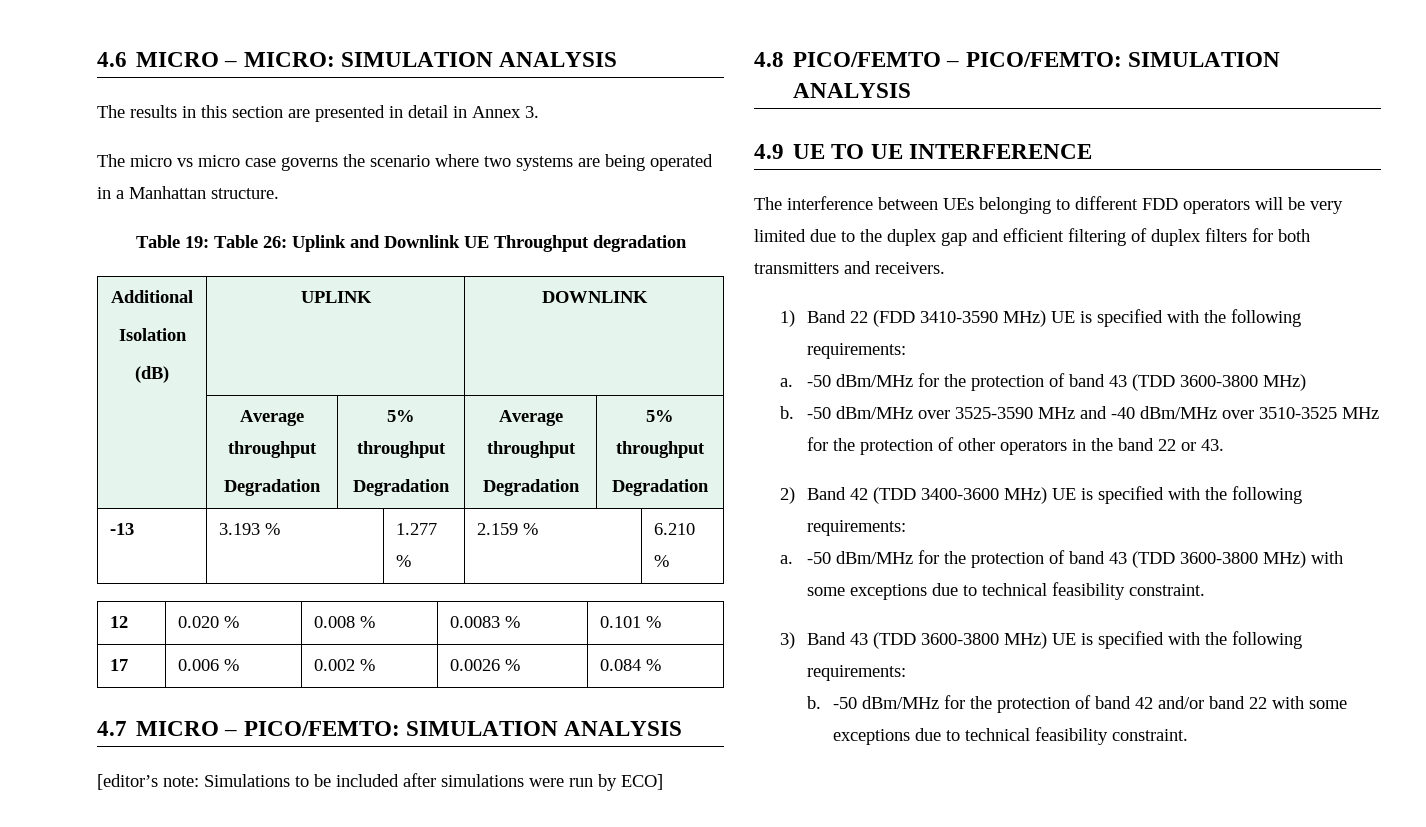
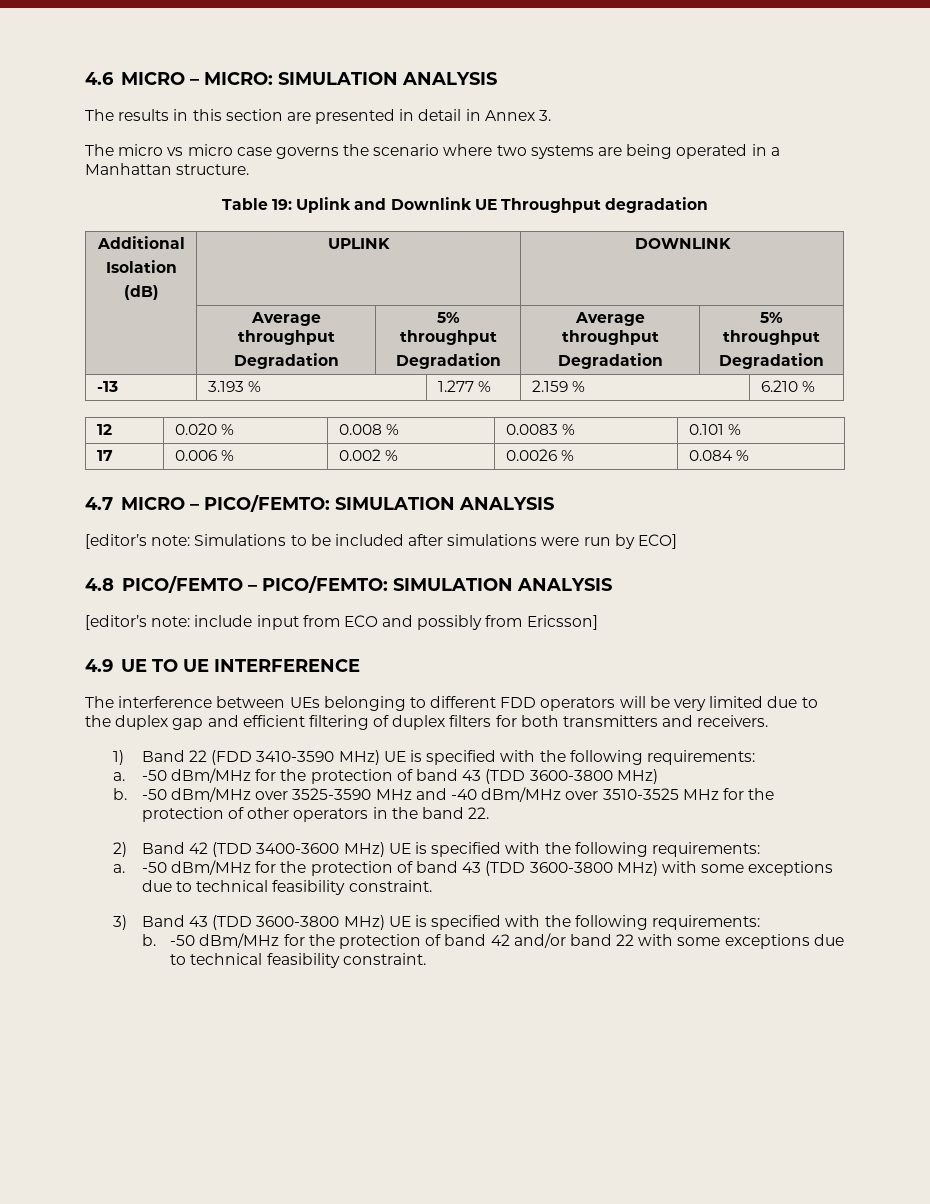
[213,235,287,248] Table 26: -> (293, 204) none
(912, 90) none -> [85,615,598,630] // [editor’s note: include input from ECO and possibly from Ericsson]
[1157,439,1224,451] 22 or 43. -> [468,807,490,819] 22.

